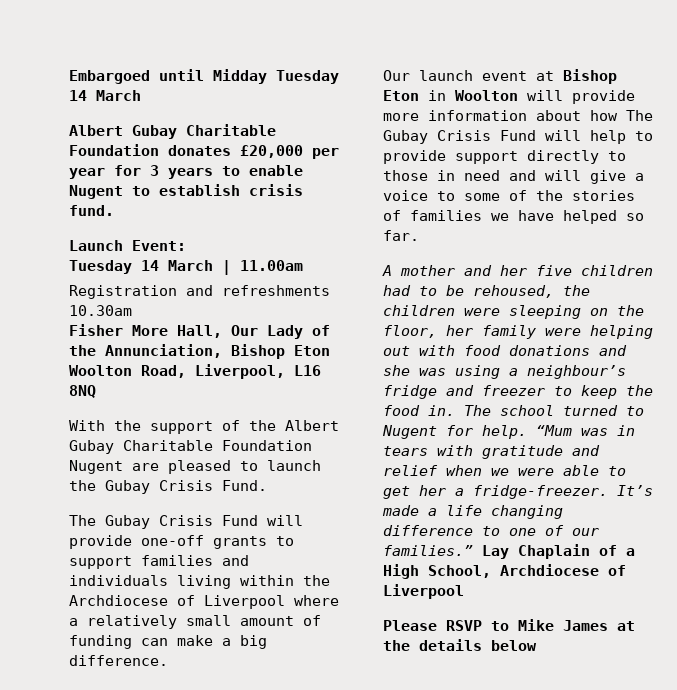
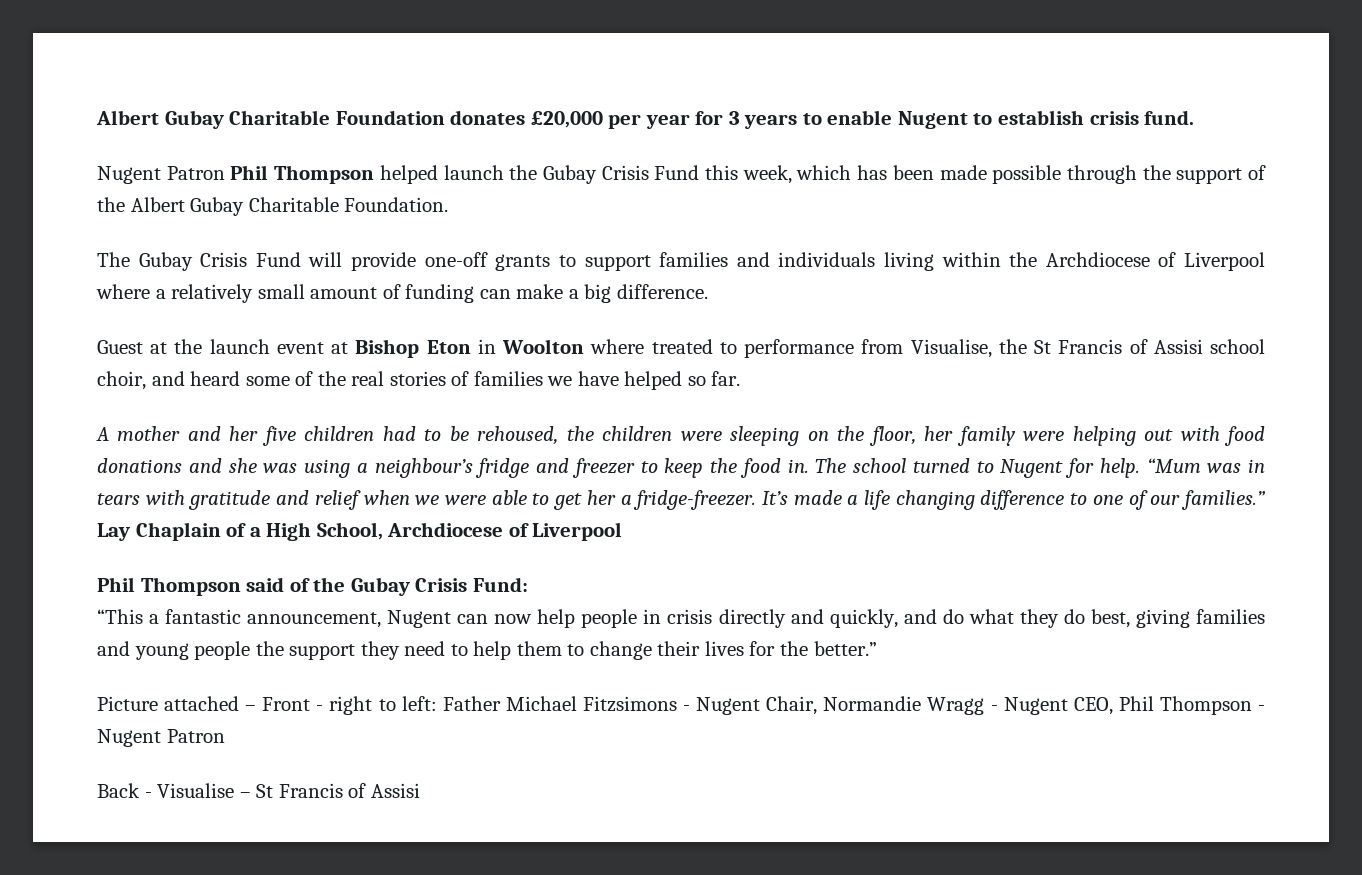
[69,69,339,84] [69,90,141,101] Embargoed until Midday Tuesday 14 March // -> (96, 117) none
[69,240,186,251] [69,260,303,275] [69,285,330,299] [69,305,132,316] [69,324,330,339] [69,344,330,359] [69,364,321,379] [69,385,96,398] [69,420,105,431] Launch Event: // Tuesday 14 March | 11.00am // Registration and refreshments 10.30am // Fisher More Hall, Our Lady of the Annunciation, Bishop Eton Woolton Road, Liverpool, L16 8NQ // With -> [97,165,1137,184] Nugent Patron Phil Thompson helped launch the Gubay Crisis Fund this week, which has been made possible through
[222,440,312,451] [69,460,321,474] [69,480,267,494] Foundation Nugent are pleased to launch the Gubay Crisis Fund. -> [344,197,449,212] Foundation.
[383,70,410,81] Our -> [97,339,203,354] Guest at the
[527,90,635,104] [383,110,653,121] [383,130,653,144] [383,150,626,164] [383,170,644,184] [383,190,455,201] will provide more information about how The Gubay Crisis Fund will help to provide support directly to those in need and will give a voice to -> [590,339,1266,358] [97,371,241,390] where treated to performance from Visualise, the St Francis of Assisi school choir, and heard
(563, 195) none -> [351,371,385,386] real
[383,619,635,631] [383,639,537,651] Please RSVP to Mike James at the details below -> [97,577,528,596] [97,609,1265,628] [97,641,877,660] [97,696,1265,715] [97,729,225,747] [97,783,420,798] Phil Thompson said of the Gubay Crisis Fund: // “This a fantastic announcement, Nugent can now help people in crisis directly and quickly, and do what they do best, giving families and young people the support they need to help them to change their lives for the better.” // Picture attached – Front - right to left: Father Michael Fitzsimons - Nugent Chair, Normandie Wragg - Nugent CEO, Phil Thompson - Nugent Patron // Back - Visualise – St Francis of Assisi

